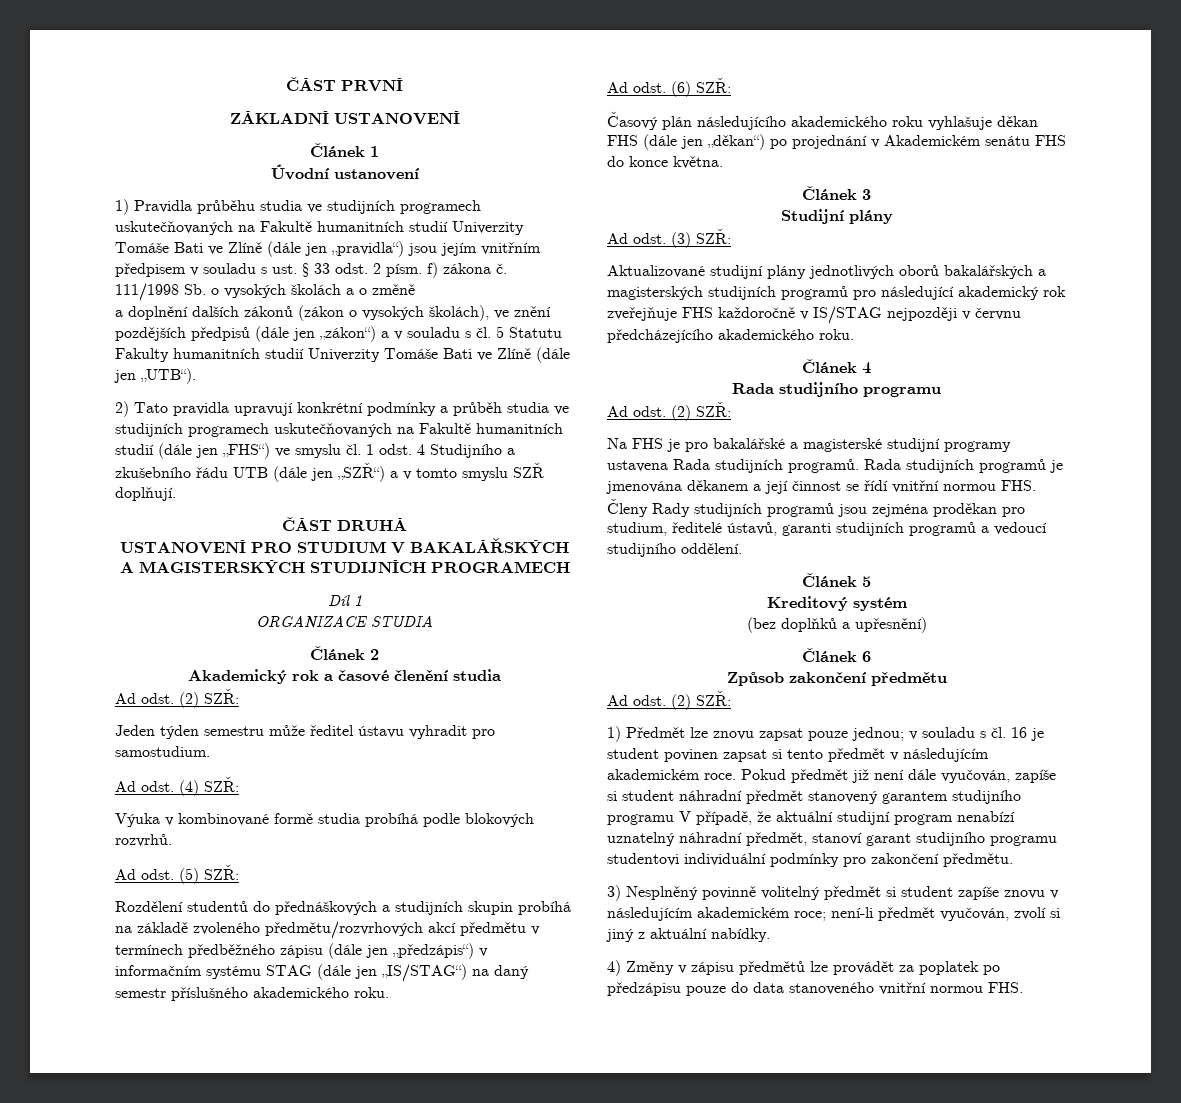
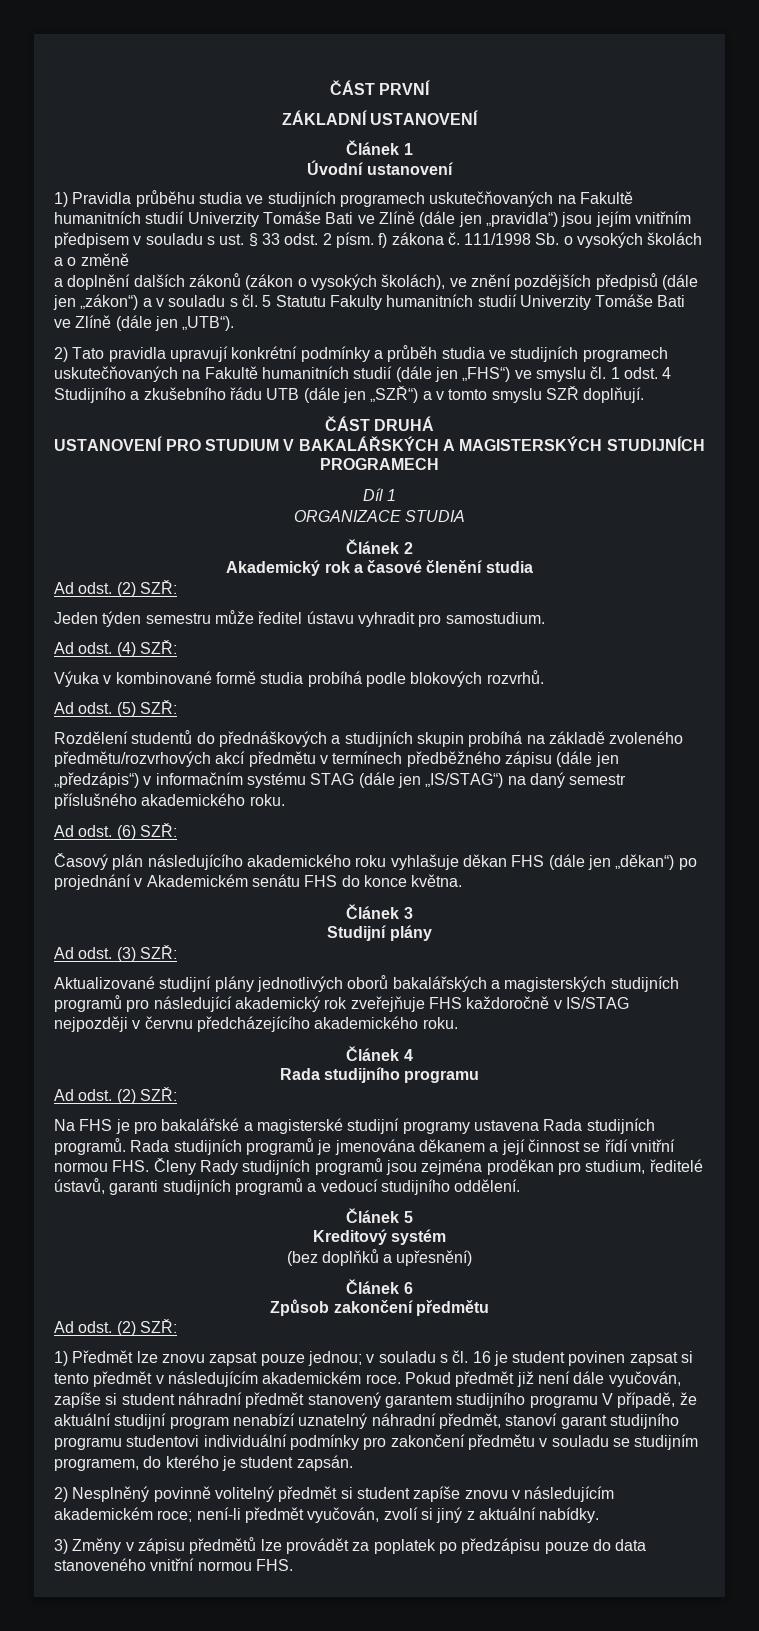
[943,853,1013,867] [607,885,621,901] předmětu. // 3) -> [467,1434,699,1450] [54,1455,353,1471] [54,1487,68,1502] předmětu v souladu se studijním programem, do kterého je student zapsán. // 2)
[607,960,621,976] 4) -> [54,1539,68,1554] 3)

